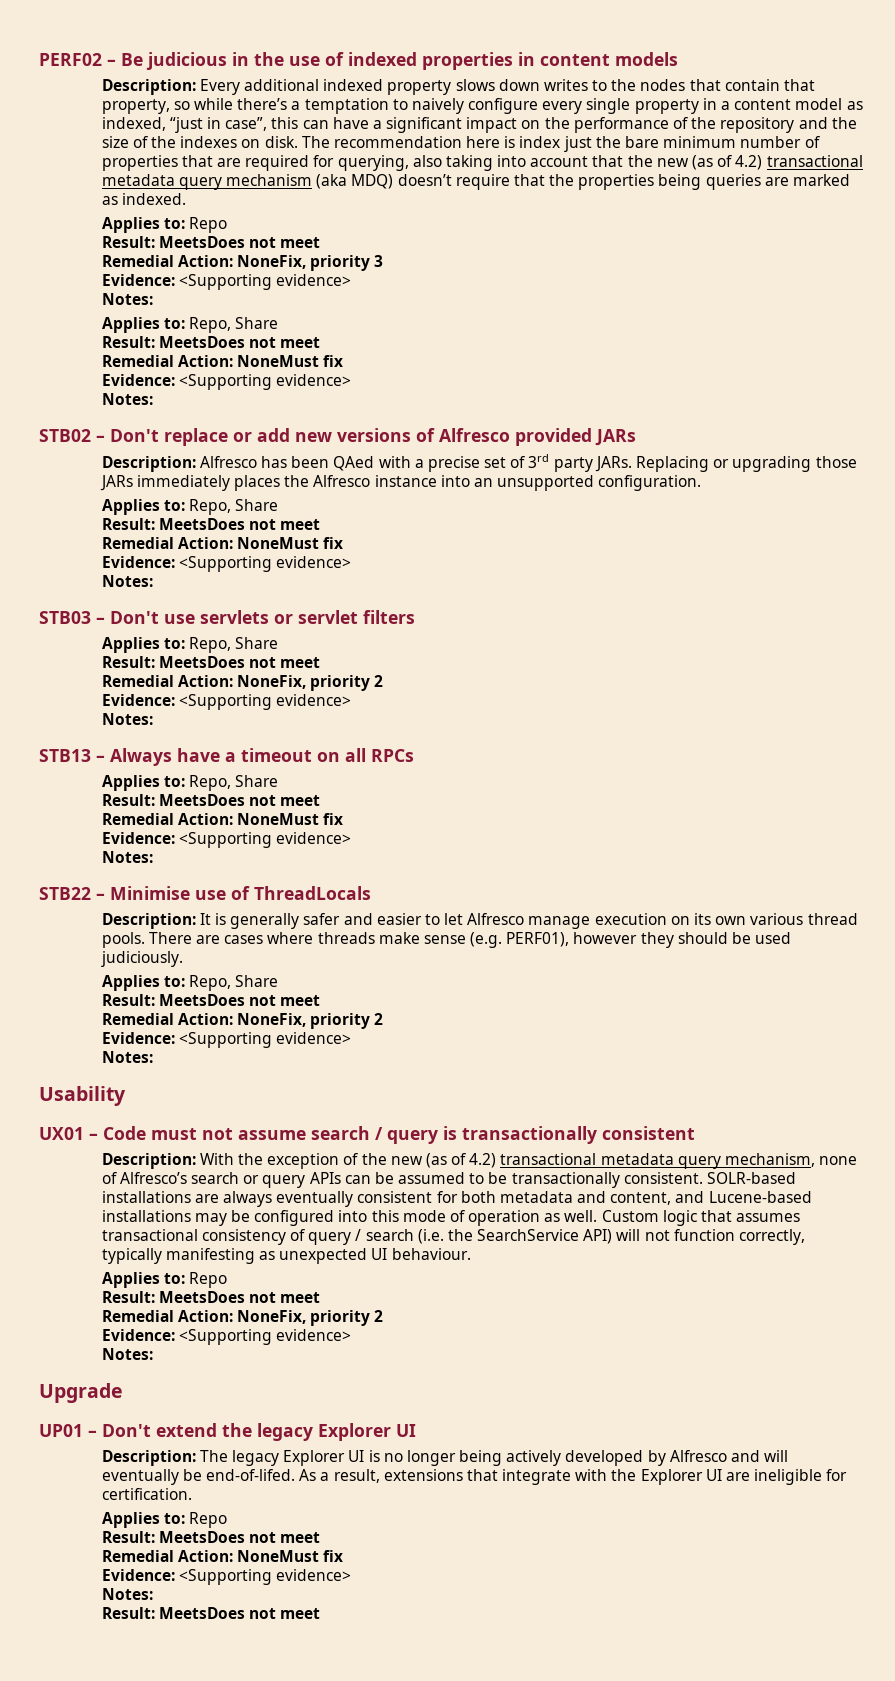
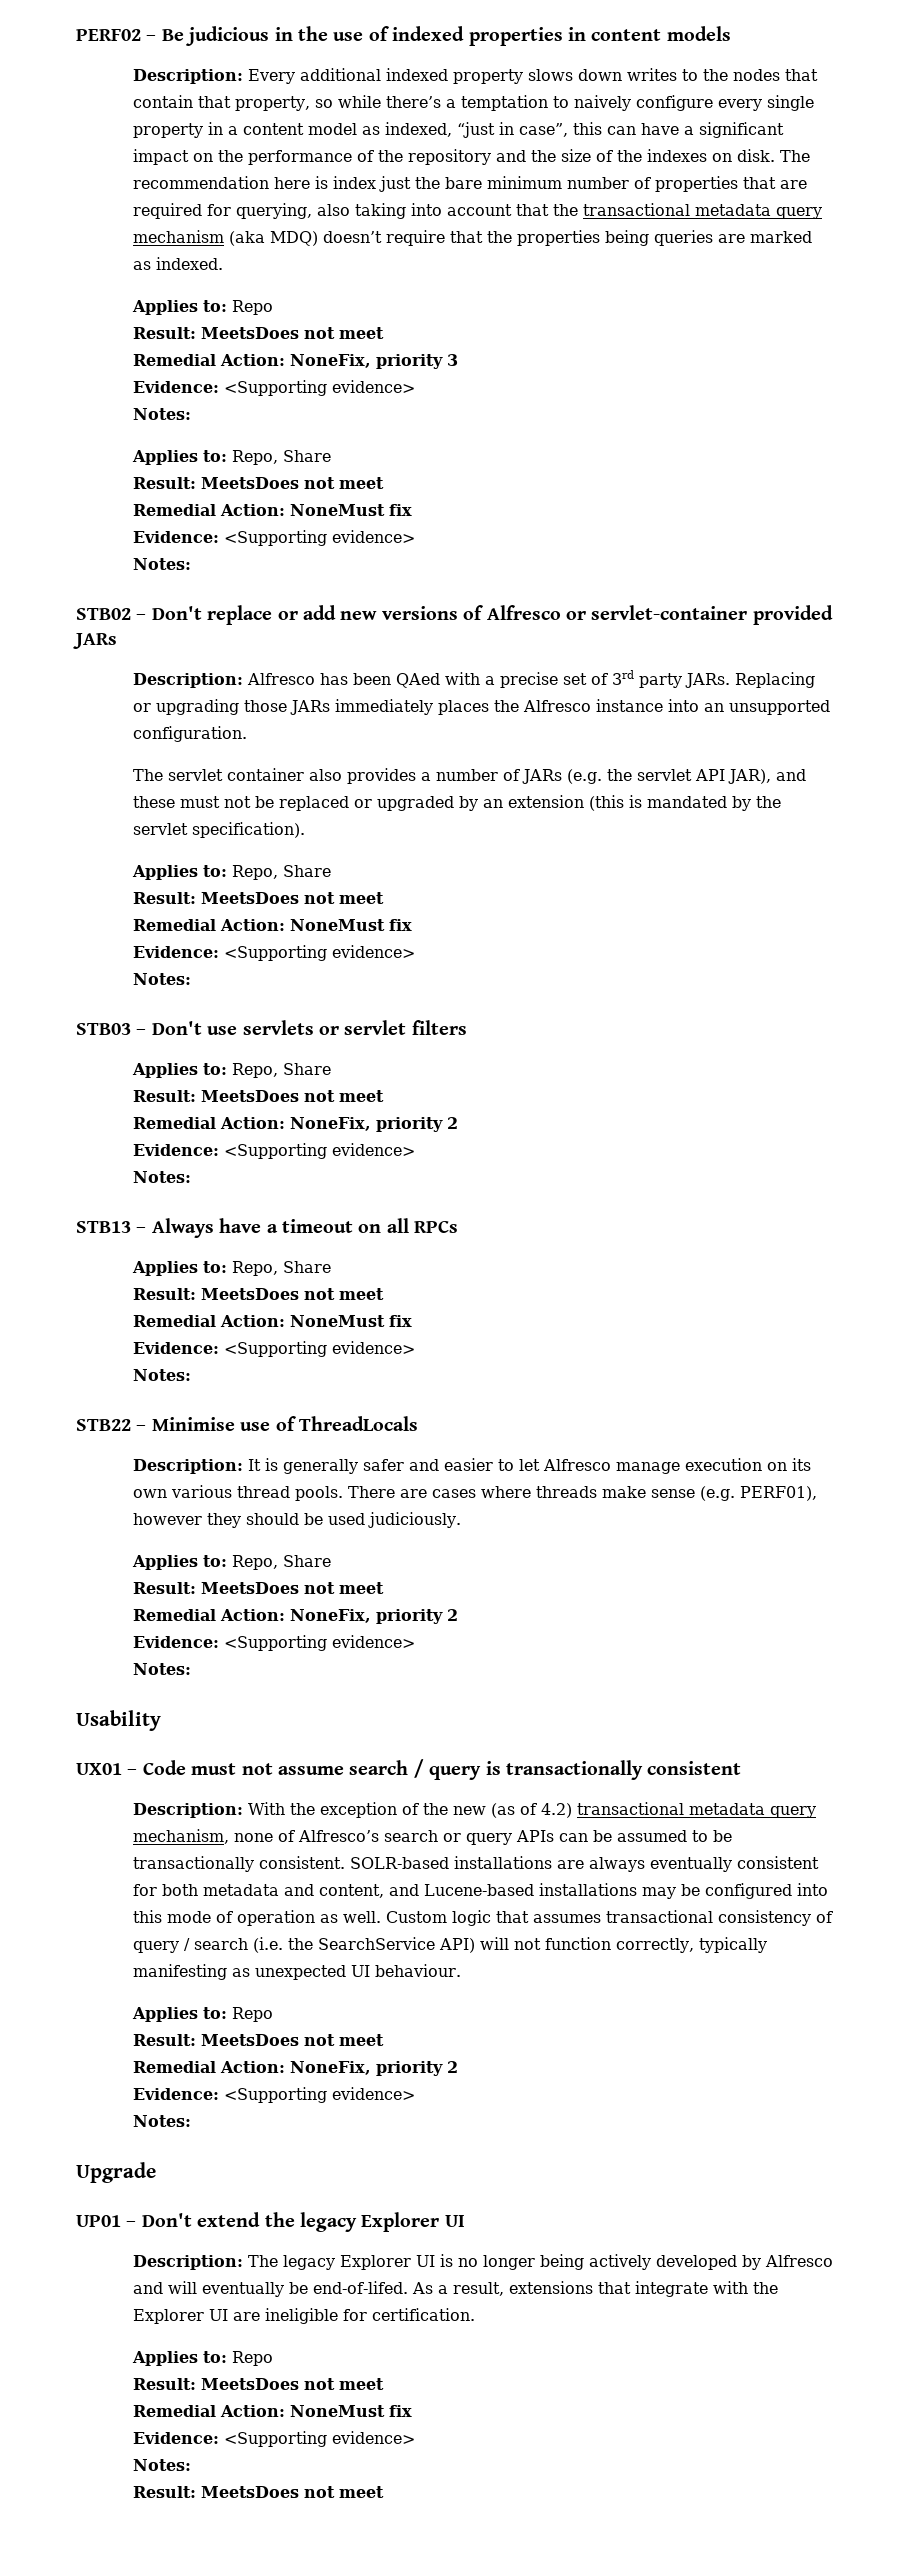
[656,155,763,170] new (as of 4.2) -> (578, 210) none
(510, 435) none -> [565,605,748,620] or servlet-container
(702, 483) none -> [132,768,806,784] [132,795,781,811] [132,822,305,838] // The servlet container also provides a number of JARs (e.g. the servlet API JAR), and these must not be replaced or upgraded by an extension (this is mandated by the servlet specification).

